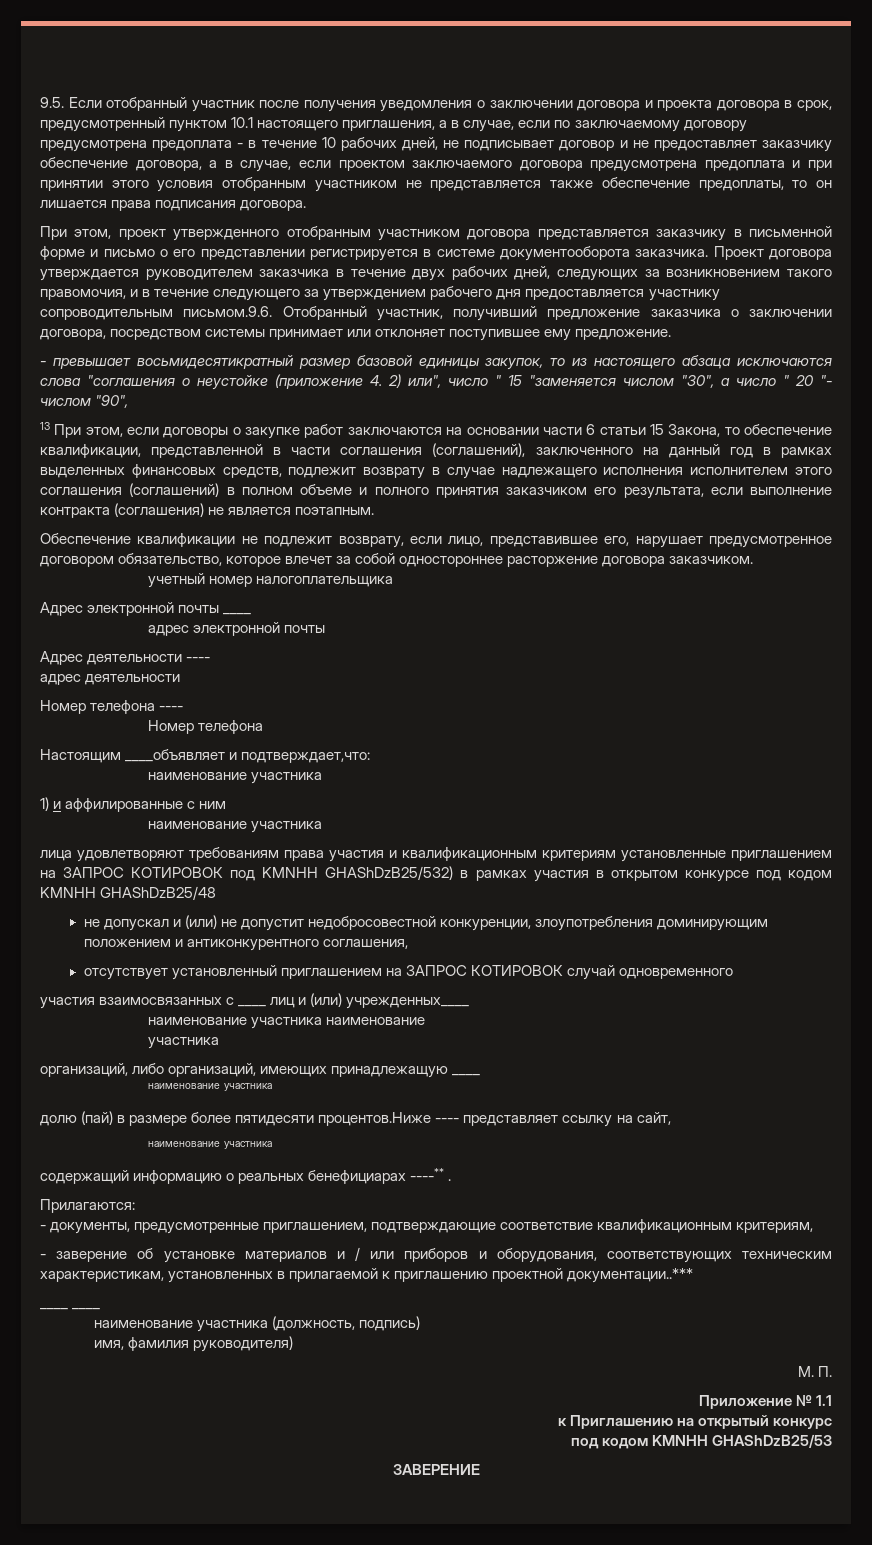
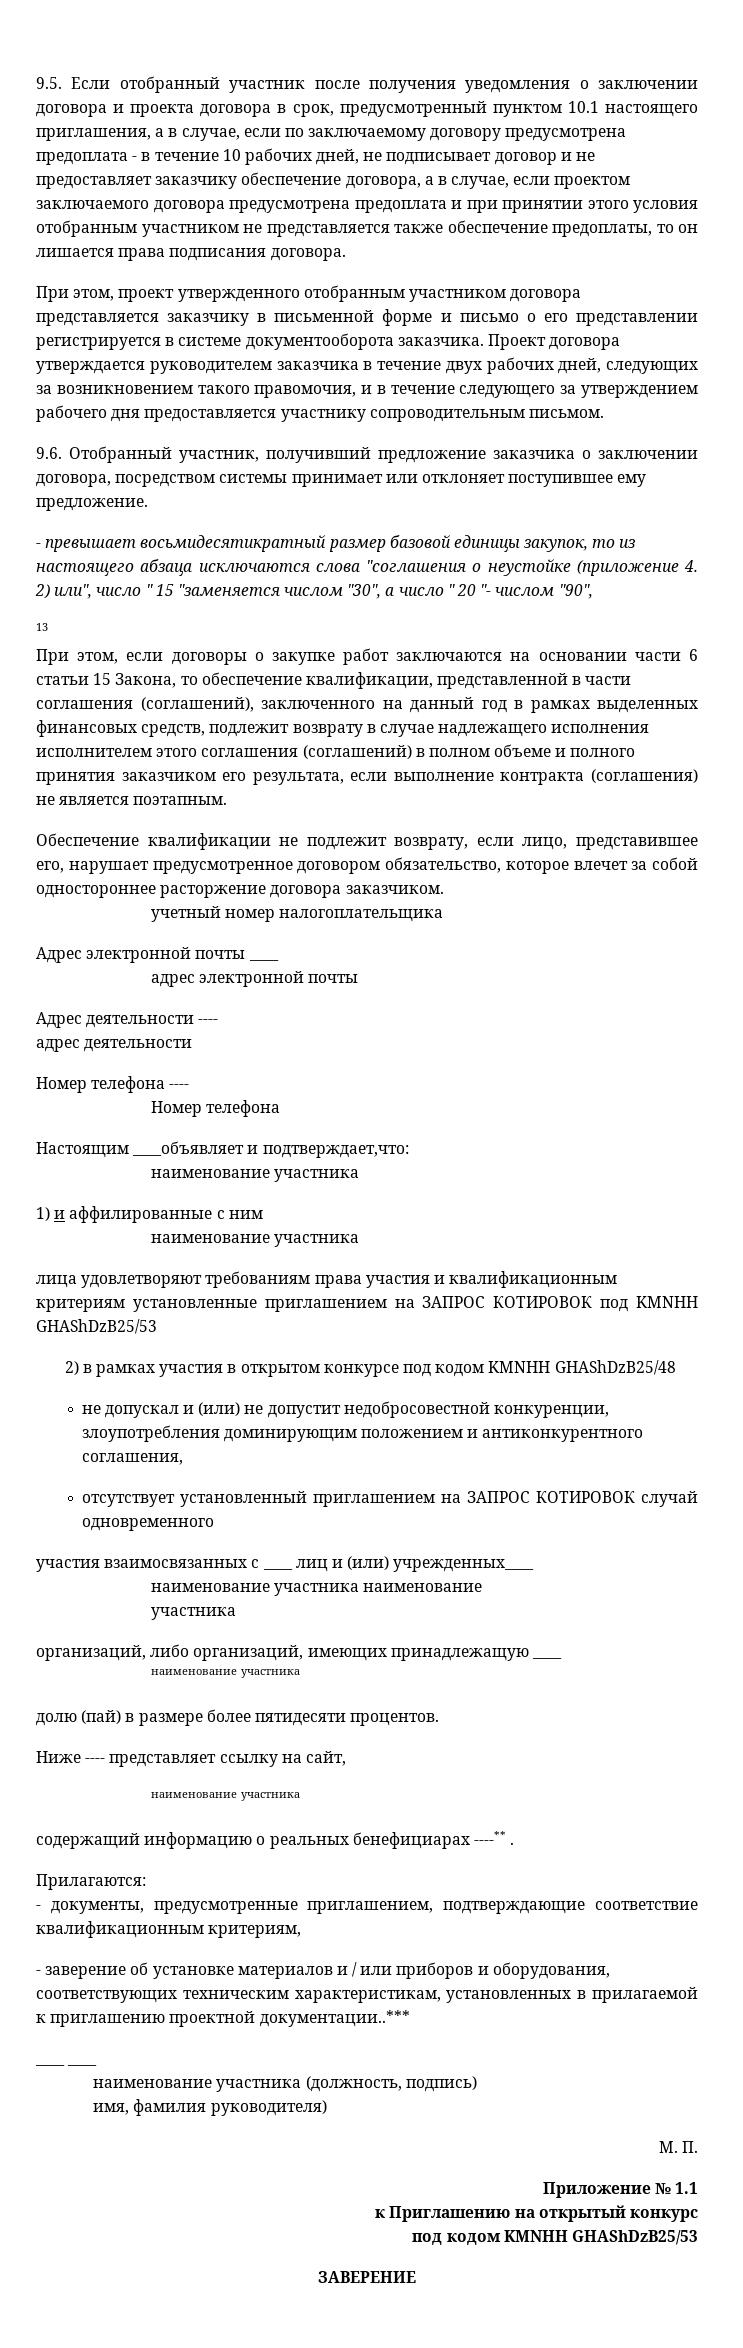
[183,306,273,317] письмом.9.6. -> [528,409,604,418] [36,447,62,459] письмом. // 9.6.
(50, 426) none -> (48, 627) //
[325,866,454,880] GHAShDzB25/532) -> [36,1319,157,1334] [64,1361,79,1375] GHAShDzB25/53 // 2)
[318,1112,432,1126] процентов.Ниже -> [350,1713,440,1726] [36,1751,81,1763] процентов. // Ниже

